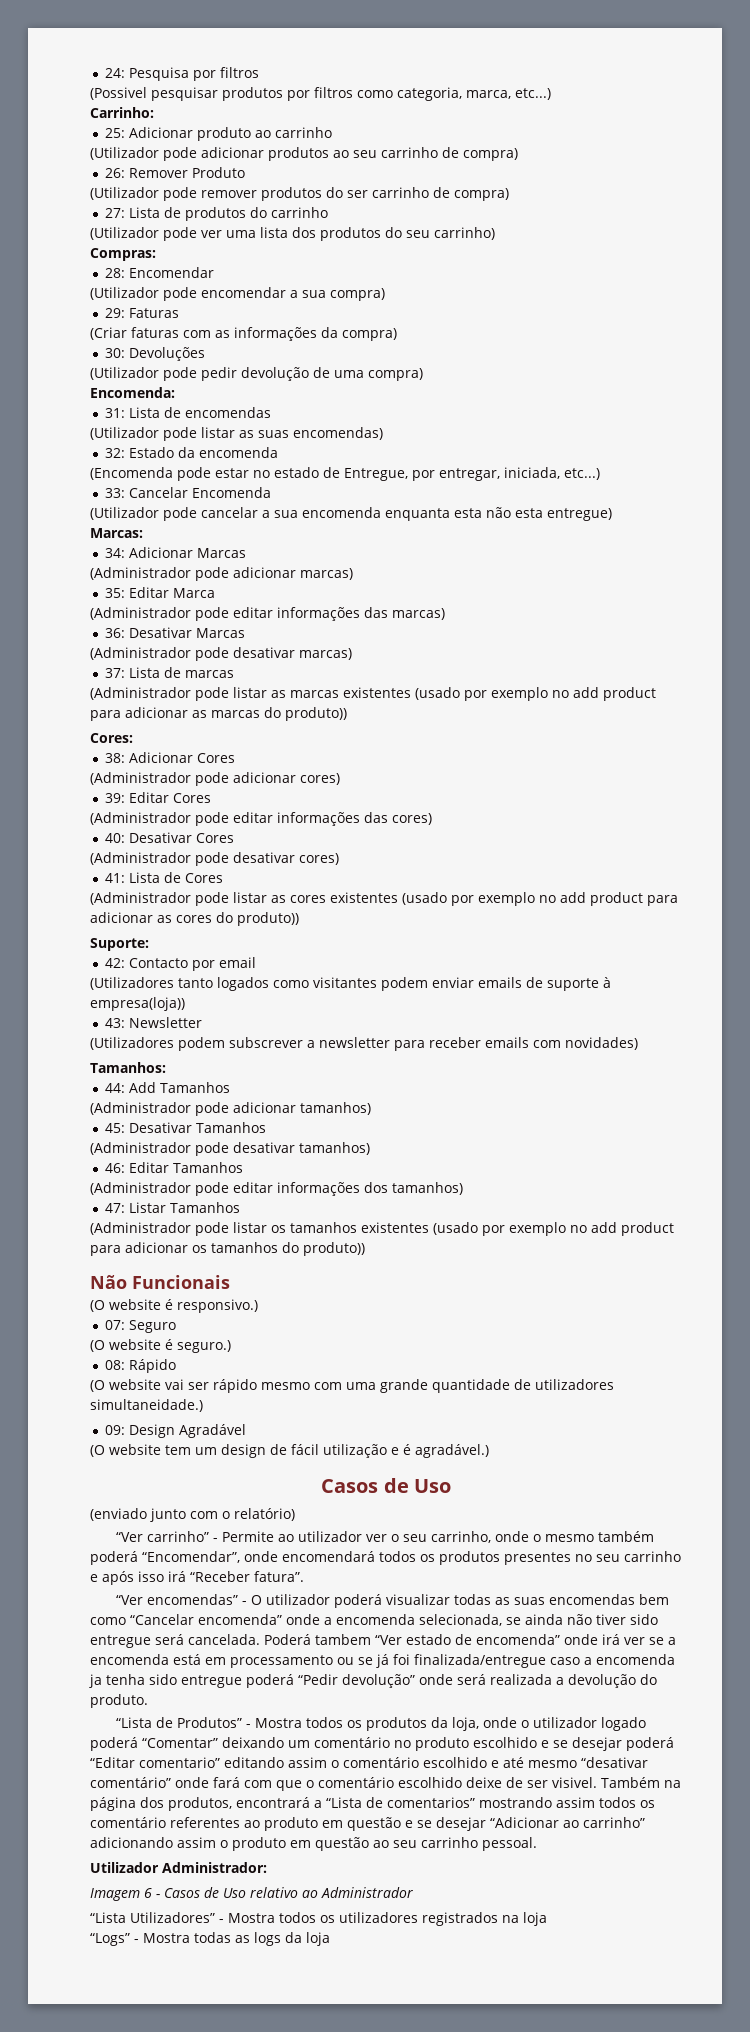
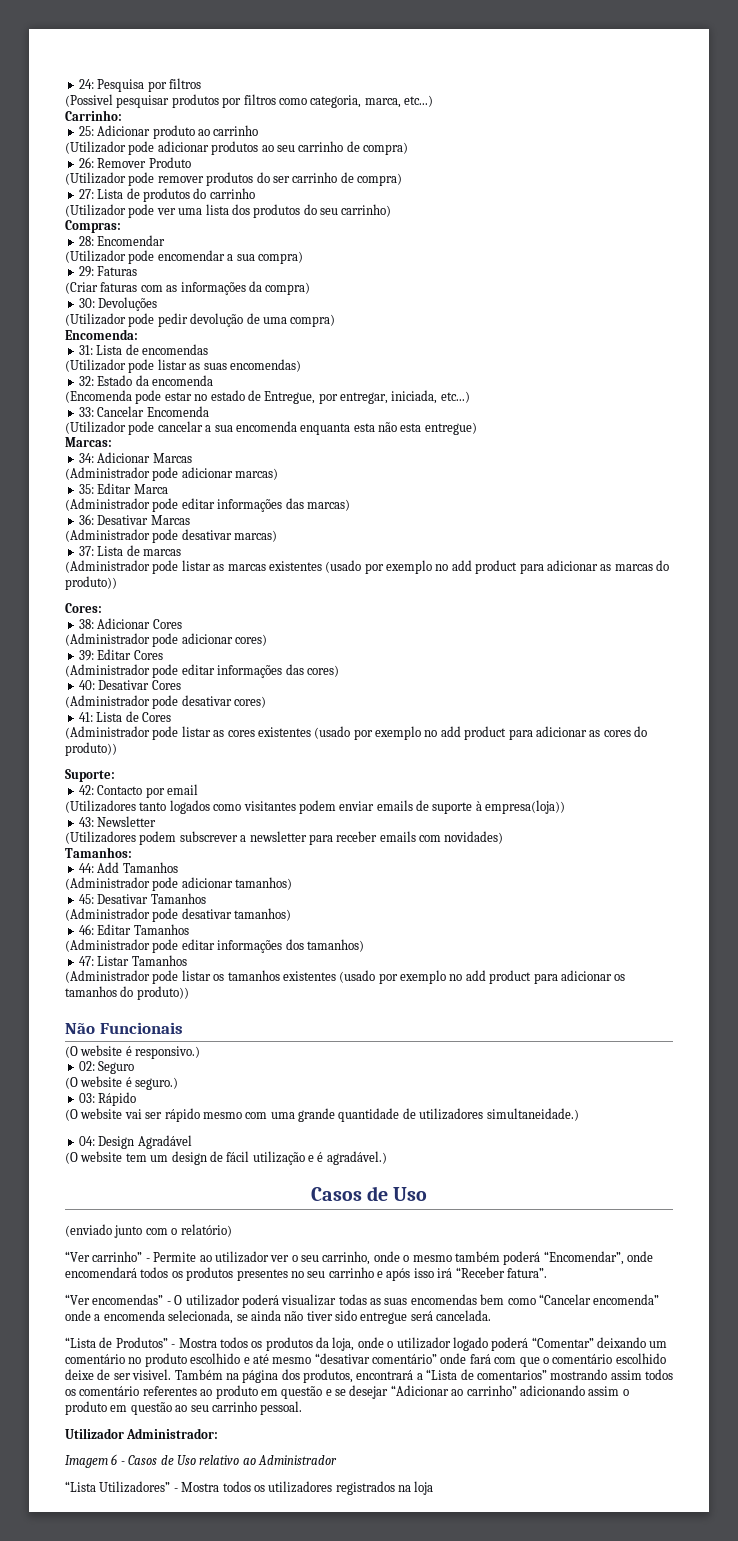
[105,1320,126,1330] 07: -> [78,1061,95,1071] 02:
[105,1360,126,1370] 08: -> [78,1093,95,1103] 03:
[105,1425,126,1435] 09: -> [78,1136,95,1146] 04:
[264,1634,676,1645] [90,1654,675,1668] [89,1674,657,1688] [90,1694,148,1708] Poderá tambem “Ver estado de encomenda” onde irá ver se a encomenda está em processamento ou se já foi finalizada/entregue caso a encomenda ja tenha sido entregue poderá “Pedir devolução” onde será realizada a devolução do produto. -> (492, 1315) none
[553,1737,674,1751] [90,1757,499,1768] se desejar poderá “Editar comentario” editando assim o comentário escolhido e -> (250, 1360) none
[90,1932,330,1946] // “Logs” - Mostra todas as logs da loja -> (434, 1488) none

